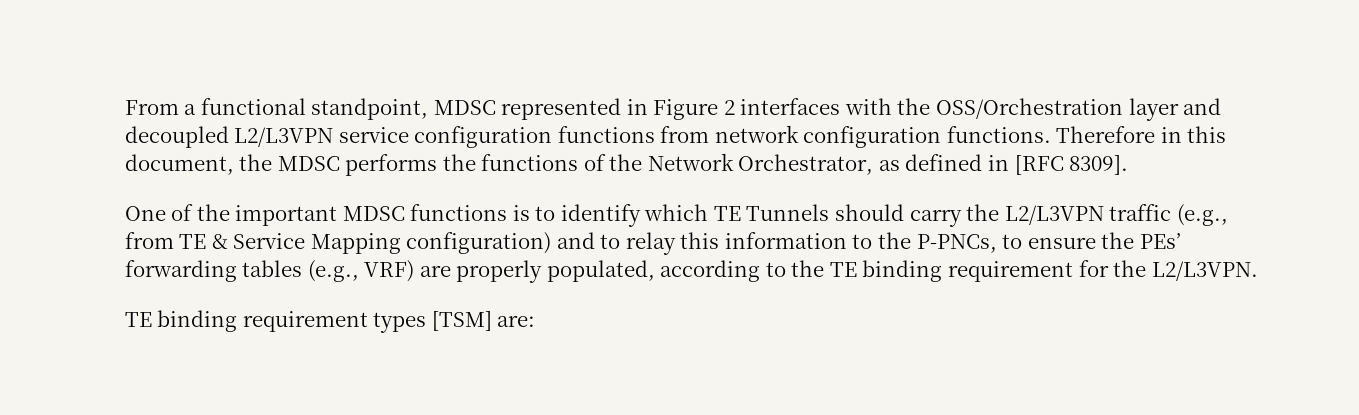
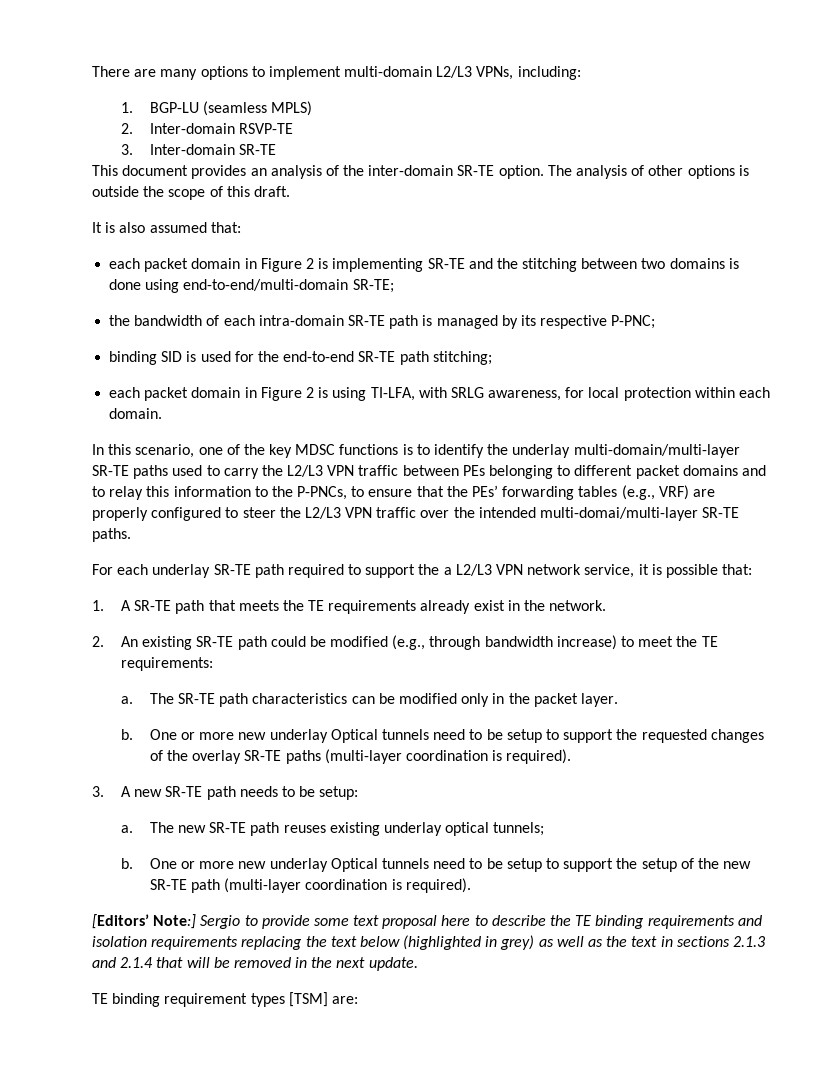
[124,98,1222,121] [124,125,1227,148] [124,153,1129,176] [124,204,338,226] From a functional standpoint, MDSC represented in Figure 2 interfaces with the OSS/Orchestration layer and decoupled L2/L3VPN service configuration functions from network configuration functions. Therefore in this document, the MDSC performs the functions of the Network Orchestrator, as defined in [RFC 8309]. // One of the important -> [91,66,581,80] [120,101,313,116] [120,123,294,134] [120,144,277,155] [91,165,749,179] [91,186,290,200] [91,222,241,233] [109,258,739,272] [109,279,394,293] [109,315,656,329] [109,351,492,365] [109,387,770,401] [109,408,163,419] [91,444,293,458] There are many options to implement multi-domain L2/L3 VPNs, including: // 1. BGP-LU (seamless MPLS) // 2. Inter-domain RSVP-TE // 3. Inter-domain SR-TE // This document provides an analysis of the inter-domain SR-TE option. The analysis of other options is outside the scope of this draft. // It is also assumed that: // each packet domain in Figure 2 is implementing SR-TE and the stitching between two domains is done using end-to-end/multi-domain SR-TE; // the bandwidth of each intra-domain SR-TE path is managed by its respective P-PNC; // binding SID is used for the end-to-end SR-TE path stitching; // each packet domain in Figure 2 is using TI-LFA, with SRLG awareness, for local protection within each domain. // In this scenario, one of the key
[644,204,1228,227] [124,232,552,254] which TE Tunnels should carry the L2/L3VPN traffic (e.g., from TE & Service Mapping configuration) -> [487,444,740,458] [91,465,738,479] the underlay multi-domain/multi-layer SR-TE paths used to carry the L2/L3 VPN traffic between PEs belonging to different packet domains
(1096, 243) none -> [416,486,444,497] that
[546,260,1258,282] populated, according to the TE binding requirement for the L2/L3VPN. -> [151,507,740,521] [91,528,131,542] [91,564,753,578] [91,600,607,614] [91,635,718,650] [120,657,213,671] [120,693,618,707] [120,729,764,743] [149,749,572,764] [91,786,359,800] [120,822,545,836] [120,858,752,872] [149,878,471,893] [91,914,762,929] [91,935,765,950] [91,957,418,971] configured to steer the L2/L3 VPN traffic over the intended multi-domai/multi-layer SR-TE paths. // For each underlay SR-TE path required to support the a L2/L3 VPN network service, it is possible that: // 1. A SR-TE path that meets the TE requirements already exist in the network. // 2. An existing SR-TE path could be modified (e.g., through bandwidth increase) to meet the TE requirements: // a. The SR-TE path characteristics can be modified only in the packet layer. // b. One or more new underlay Optical tunnels need to be setup to support the requested changes of the overlay SR-TE paths (multi-layer coordination is required). // 3. A new SR-TE path needs to be setup: // a. The new SR-TE path reuses existing underlay optical tunnels; // b. One or more new underlay Optical tunnels need to be setup to support the setup of the new SR-TE path (multi-layer coordination is required). // [Editors’ Note:] Sergio to provide some text proposal here to describe the TE binding requirements and isolation requirements replacing the text below (highlighted in grey) as well as the text in sections 2.1.3 and 2.1.4 that will be removed in the next update.

